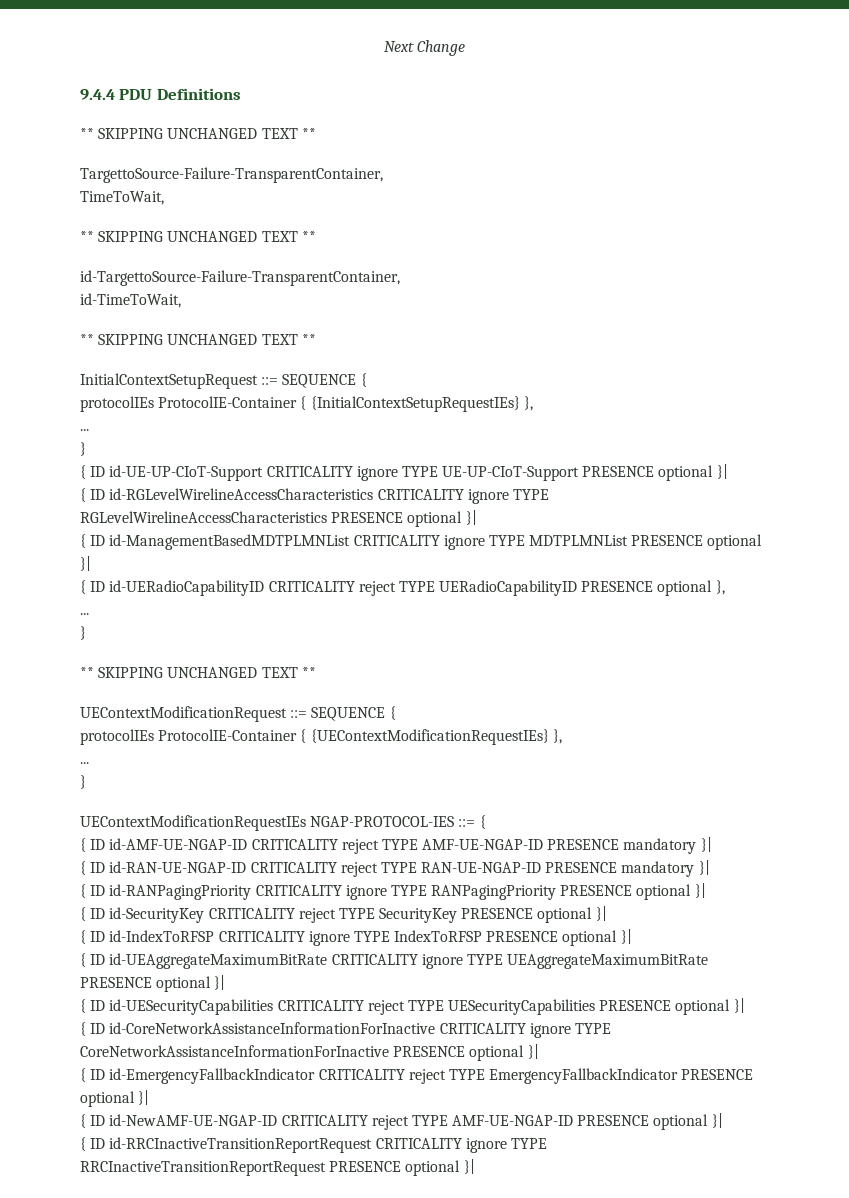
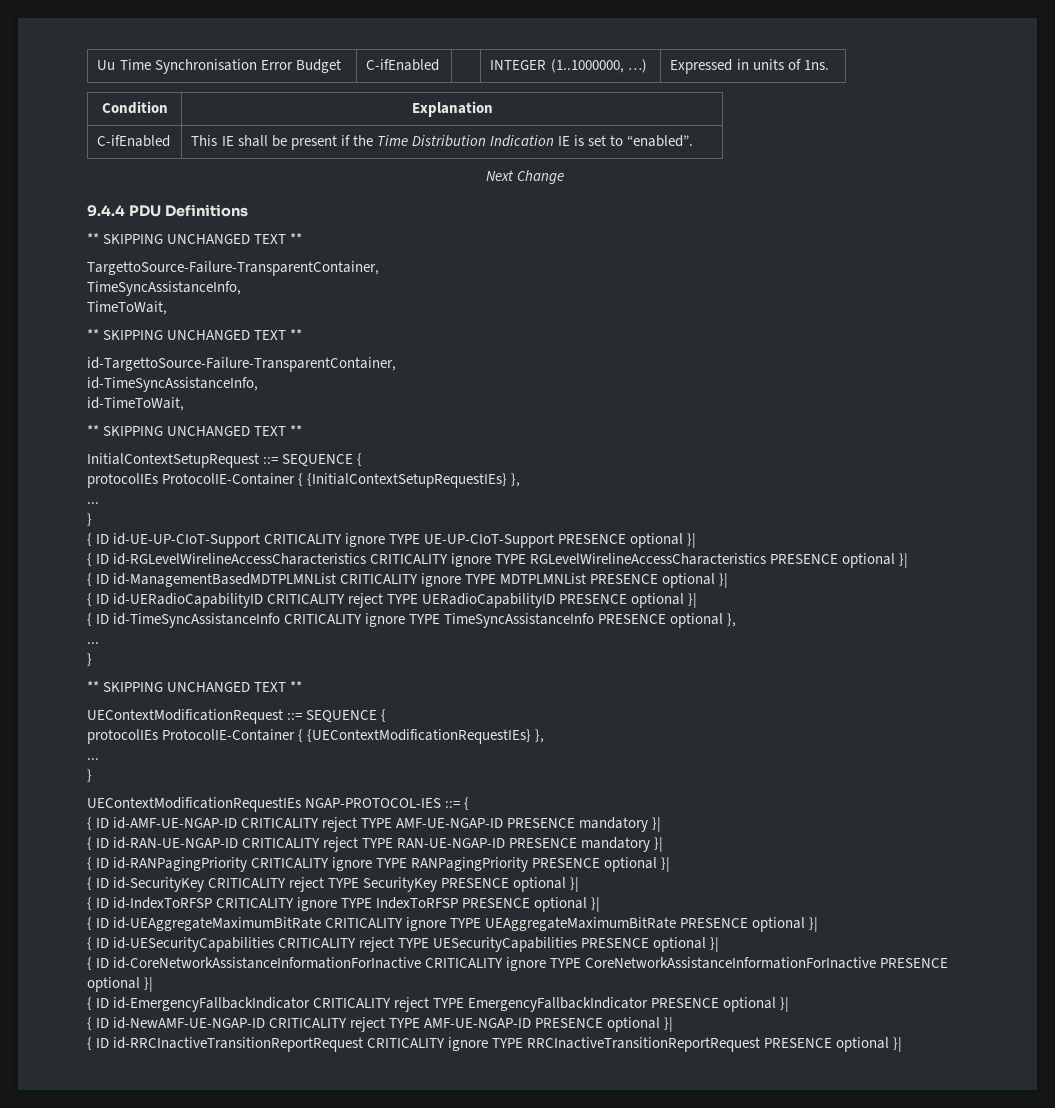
(383, 46) none -> [97,59,341,74] [366,59,440,71] [490,59,647,73] [670,59,829,74] [101,101,168,114] [411,101,493,117] [97,135,171,147] [191,135,694,150] Uu Time Synchronisation Error Budget | C-ifEnabled | | INTEGER (1..1000000, …) | Expressed in units of 1ns. // Condition | Explanation // C-ifEnabled | This IE shall be present if the Time Distribution Indication IE is set to “enabled”. //
(383, 175) none -> [87,281,241,296] // TimeSyncAssistanceInfo,
(400, 278) none -> [87,377,258,392] // id-TimeSyncAssistanceInfo,
(713, 588) none -> [688,593,698,608] [87,613,724,628] }| // { ID id-TimeSyncAssistanceInfo CRITICALITY ignore TYPE TimeSyncAssistanceInfo PRESENCE optional

